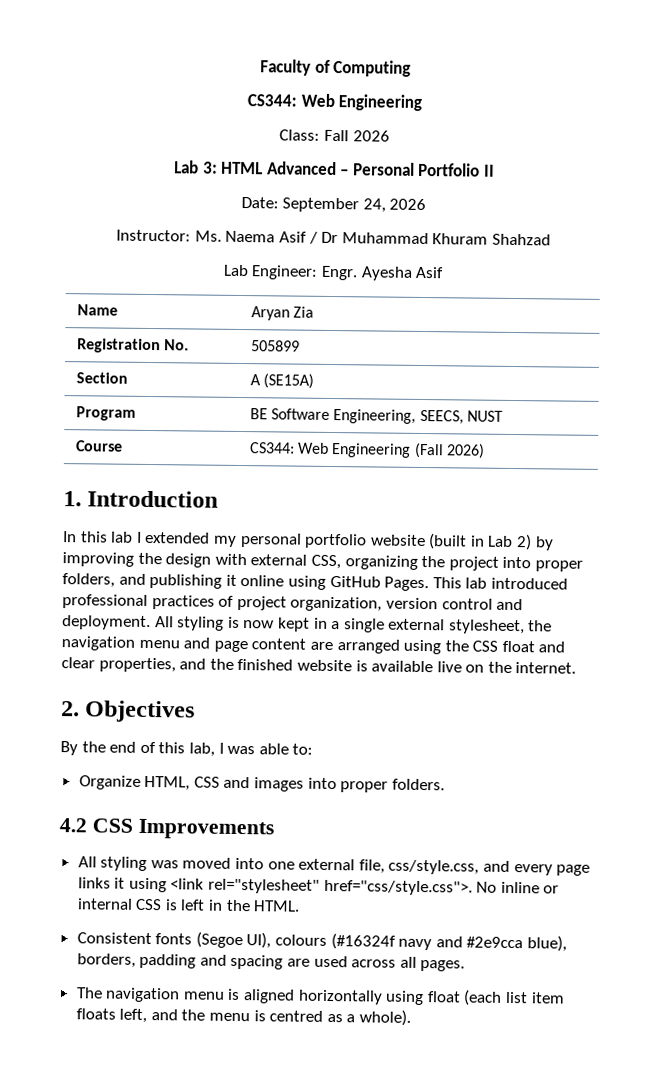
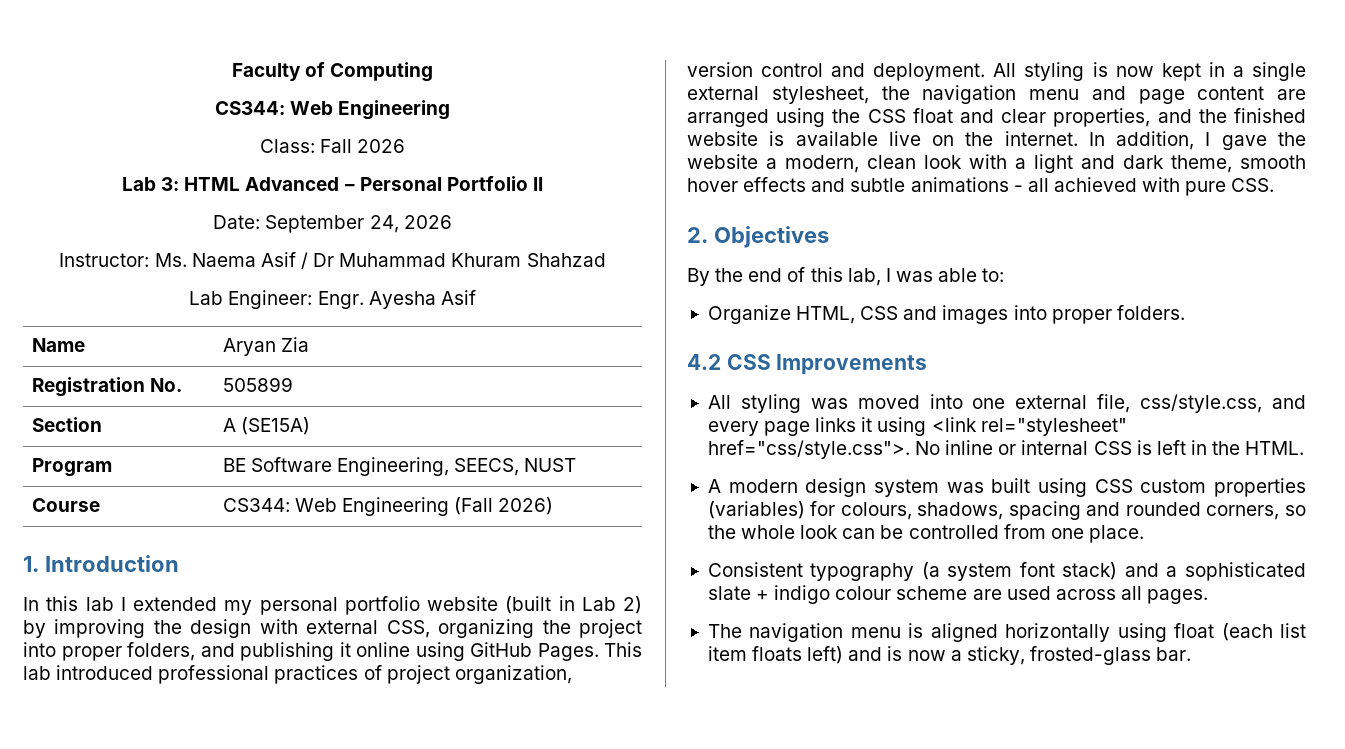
(577, 668) none -> [1088,131,1306,150] [687,154,1306,173] [687,177,1275,196] In addition, I gave the website a modern, clean look with a light and dark theme, smooth hover effects and subtle animations - all achieved with pure CSS.
[76,931,568,952] [76,953,284,970] Consistent fonts (Segoe UI), colours (#16324f navy and #2e9cca blue), borders, padding and spacing -> [707,478,1306,497] [707,501,1306,520] [707,524,1144,543] [707,562,1306,581] [707,585,968,604] A modern design system was built using CSS custom properties (variables) for colours, shadows, spacing and rounded corners, so the whole look can be controlled from one place. // Consistent typography (a system font stack) and a sophisticated slate + indigo colour scheme
[119,1008,412,1026] left, and the menu is centred as a whole). -> [807,646,1192,665] left) and is now a sticky, frosted-glass bar.

